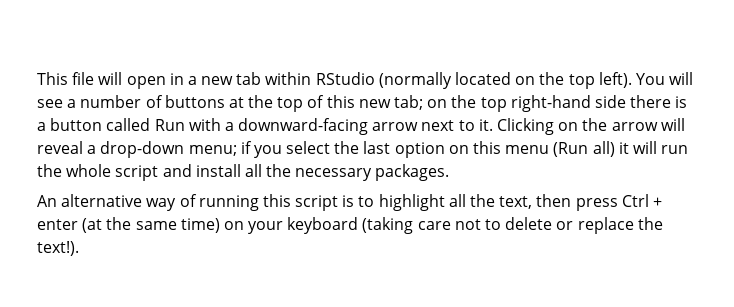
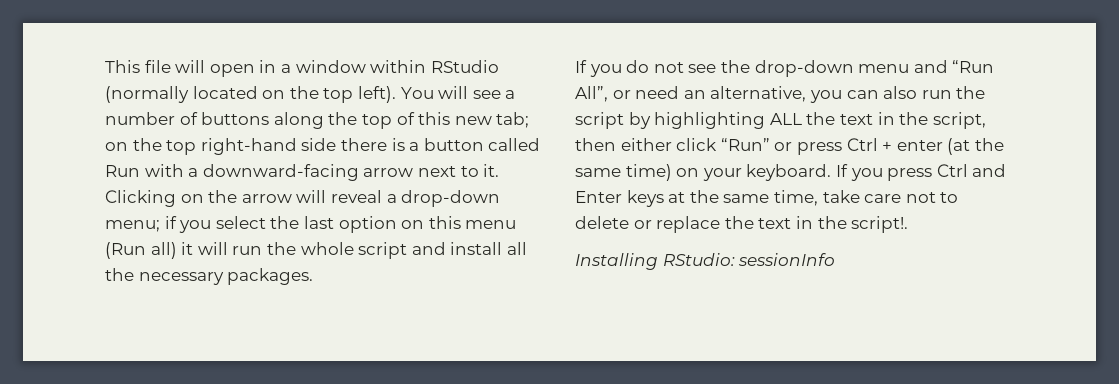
[201,72,262,85] new tab -> [295,60,366,73] window
[228,97,244,108] at -> [273,112,324,129] along
[37,194,572,211] An alternative way of running this script is to highlight all the text, then -> [575,60,995,77] [575,86,986,103] [575,112,986,129] [575,138,793,151] If you do not see the drop-down menu and “Run All”, or need an alternative, you can also run the script by highlighting ALL the text in the script, then either click “Run” or
[287,217,414,234] keyboard (taking -> [746,164,1007,181] [575,190,860,207] keyboard. If you press Ctrl and Enter keys at the same time, take
[37,241,79,256] text!). -> [758,216,909,233] [575,253,836,270] text in the script!. // Installing RStudio: sessionInfo

